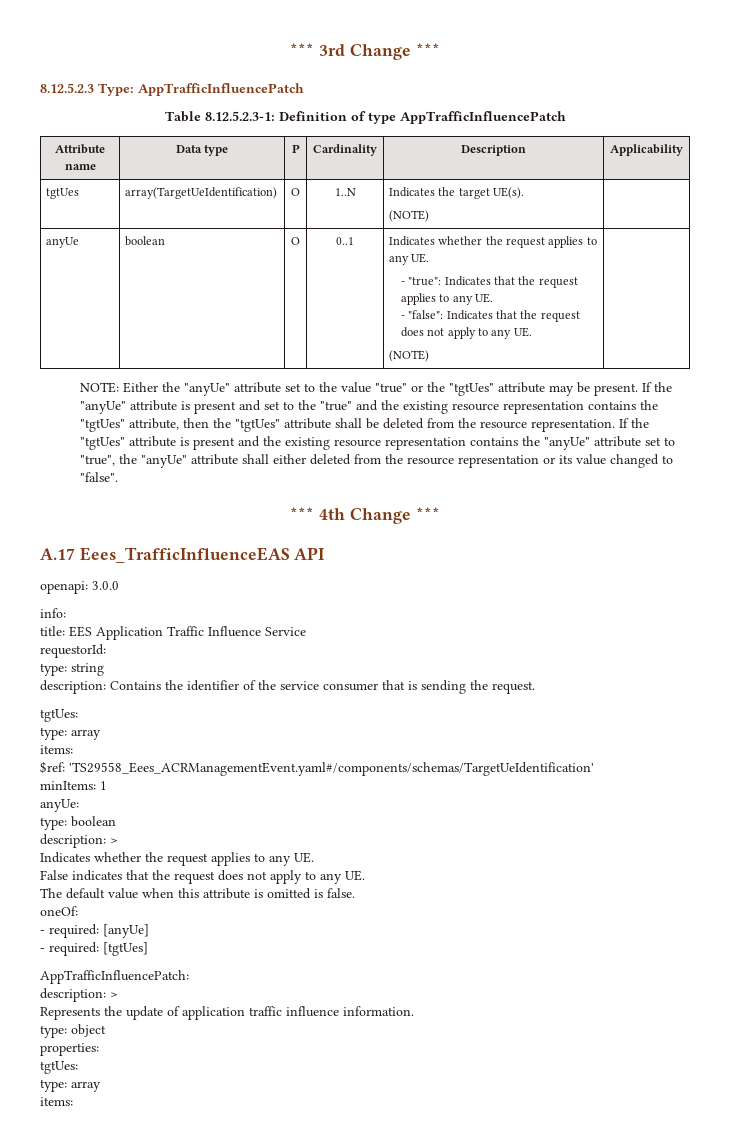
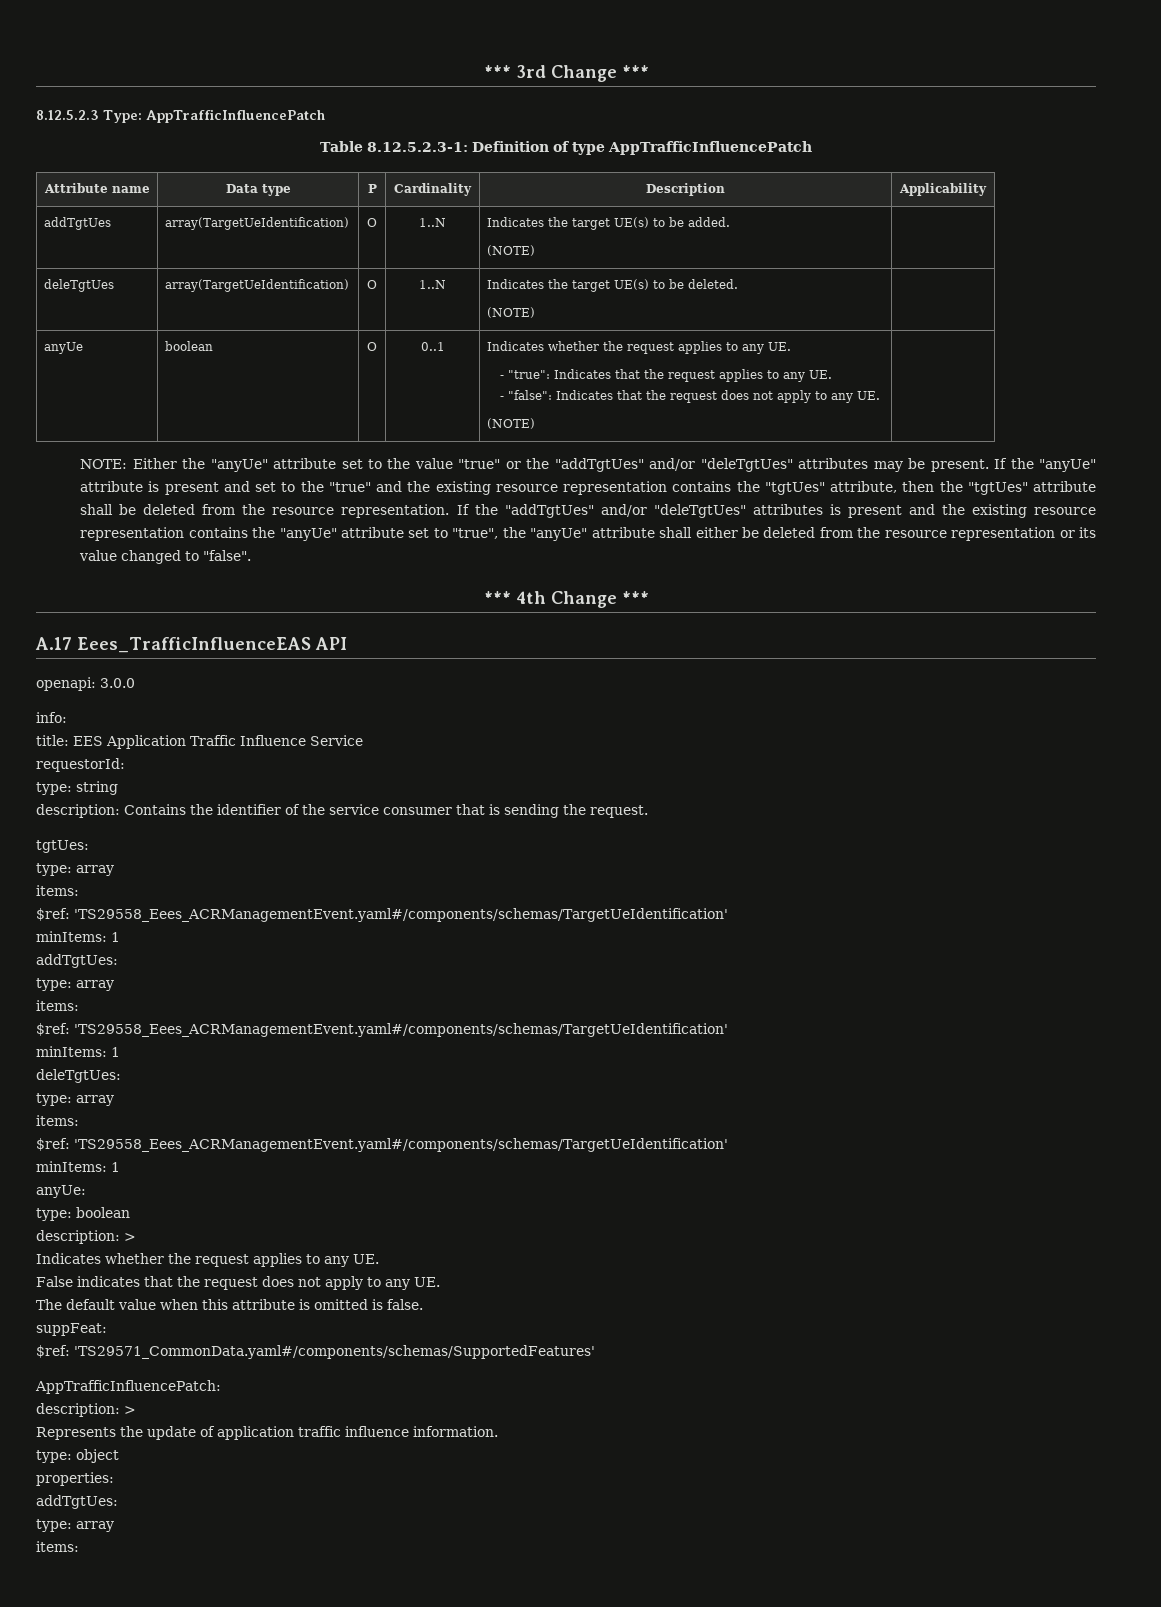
[45,188,79,199] [124,187,277,199] [291,188,300,196] [334,188,356,196] [388,187,525,199] tgtUes | array(TargetUeIdentification) | O | 1..N | Indicates the target UE(s). -> [43,217,111,230] [164,217,349,230] [367,218,377,227] [419,218,447,227] [486,217,730,230] [486,245,535,256] [43,279,114,292] [164,279,349,292] [367,280,377,289] [419,280,447,289] [486,279,738,292] addTgtUes | array(TargetUeIdentification) | O | 1..N | Indicates the target UE(s) to be added. // (NOTE) | // deleTgtUes | array(TargetUeIdentification) | O | 1..N | Indicates the target UE(s) to be deleted.
[448,382,545,396] "tgtUes" attribute -> [554,458,869,472] "addTgtUes" and/or "deleTgtUes" attributes
[79,436,176,450] "tgtUes" attribute -> [504,504,823,518] "addTgtUes" and/or "deleTgtUes" attributes
(306, 459) none -> [741,527,759,538] be
(107, 785) none -> [36,954,118,968] [36,978,114,991] [36,1000,79,1011] [36,1023,728,1037] [36,1046,120,1057] [36,1069,121,1083] [36,1093,114,1106] [36,1115,79,1126] [36,1138,728,1152] [36,1161,120,1172] // addTgtUes: // type: array // items: // $ref: 'TS29558_Eees_ACRManagementEvent.yaml#/components/schemas/TargetUeIdentification' // minItems: 1 // deleTgtUes: // type: array // items: // $ref: 'TS29558_Eees_ACRManagementEvent.yaml#/components/schemas/TargetUeIdentification' // minItems: 1
[40,906,78,916] [40,924,149,938] [40,942,148,956] oneOf: // - required: [anyUe] // - required: [tgtUes] -> [36,1323,107,1336] [36,1345,595,1359] suppFeat: // $ref: 'TS29571_CommonData.yaml#/components/schemas/SupportedFeatures'
[40,1061,78,1074] tgtUes: -> [36,1495,118,1509] addTgtUes:

